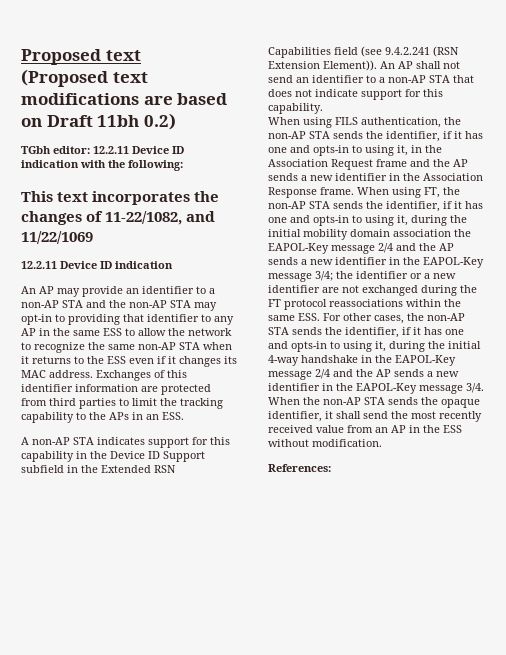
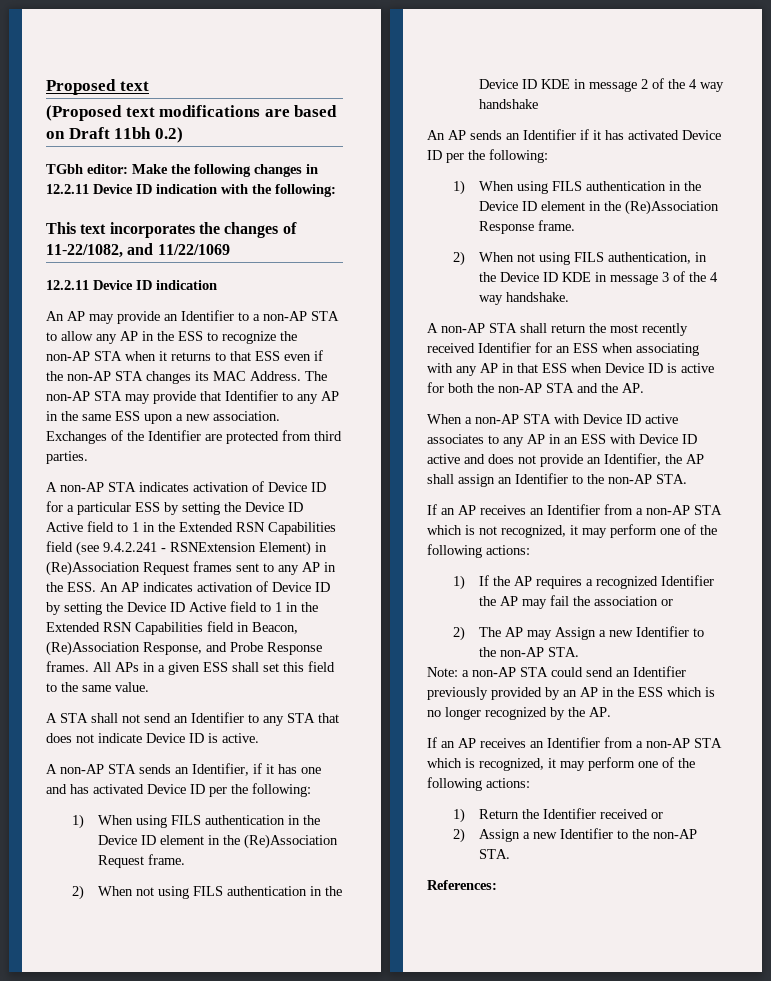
(90, 150) none -> [132,164,318,177] Make the following changes in
[142,286,215,294] [21,300,217,311] [21,314,199,325] identifier to a non-AP STA and the non-AP STA may opt-in to providing that identifier -> [181,310,339,321] [46,331,297,344] [46,350,323,361] [46,371,327,384] [46,390,278,404] Identifier to a non-AP STA to allow any AP in the ESS to recognize the non-AP STA when it returns to that ESS even if the non-AP STA changes its MAC Address. The non-AP STA may provide that Identifier
[125,328,232,336] [21,342,232,353] [21,356,237,367] [21,370,187,381] [21,384,211,395] [21,398,223,409] [21,412,184,423] [21,437,230,448] [21,451,205,462] [21,465,64,473] to allow the network to recognize the same non-AP STA when it returns to the ESS even if it changes its MAC address. Exchanges of this identifier information are protected from third parties to limit the tracking capability to the APs in an ESS. // A non-AP STA indicates support for this capability in the Device ID Support subfield -> [144,411,280,424] [46,430,342,444] [46,451,88,464] [46,481,326,492] [46,501,303,515] [46,521,139,532] upon a new association. Exchanges of the Identifier are protected from third parties. // A non-AP STA indicates activation of Device ID for a particular ESS by setting the Device ID Active field to 1
[433,46,459,57] [268,60,460,71] [268,75,426,83] (RSN Extension Element)). An AP shall not send an identifier to a non-AP -> [161,541,327,556] [46,561,336,576] [46,581,330,592] [46,601,318,615] [46,621,298,635] [46,641,322,656] [46,661,335,675] [46,682,149,692] [46,712,284,726] - RSNExtension Element) in (Re)Association Request frames sent to any AP in the ESS. An AP indicates activation of Device ID by setting the Device ID Active field to 1 in the Extended RSN Capabilities field in Beacon, (Re)Association Response, and Probe Response frames. All APs in a given ESS shall set this field to the same value. // A STA shall not send an Identifier to any
[361,89,443,100] [268,103,323,114] [268,117,461,128] [268,131,483,142] [268,145,442,156] [268,159,468,170] [268,173,483,181] [268,187,460,198] [268,201,483,212] [268,215,467,226] [268,229,471,240] [268,243,454,254] [268,257,484,268] [268,271,456,282] [268,285,477,296] [268,299,461,310] [268,313,465,324] [268,327,464,338] [268,341,481,352] [268,355,456,366] [268,369,459,380] [268,383,484,394] [268,397,480,408] [268,411,482,422] [268,425,373,433] support for this capability. // When using FILS authentication, the non-AP STA sends the identifier, if it has one and opts-in to using it, in the Association Request frame and the AP sends a new identifier in the Association Response frame. When using FT, the non-AP STA sends the identifier, if it has one and opts-in to using it, during the initial mobility domain association the EAPOL-Key message 2/4 and the AP sends a new identifier in the EAPOL-Key message 3/4; the identifier or a new identifier are not exchanged during the FT protocol reassociations within the same ESS. For other cases, the non-AP STA sends the identifier, if it has one and opts-in to using it, during the initial 4-way handshake in the EAPOL-Key message 2/4 and the AP sends a new identifier in the EAPOL-Key message 3/4. When the non-AP STA sends the opaque identifier, it shall send the most recently received value from -> [146,733,259,743] [46,763,321,776] [46,783,311,797] [72,814,321,829] [98,834,339,849] [98,854,186,868] [72,885,343,900] [479,78,725,92] [479,99,539,109] [427,129,721,140] [427,149,548,163] [453,180,702,195] [479,200,720,215] [479,220,576,234] [453,251,708,266] [479,271,719,285] [479,292,570,305] [427,323,688,336] [427,342,699,356] [427,363,714,376] [427,382,644,393] [427,414,678,424] [427,434,697,447] [427,453,704,467] [427,473,687,487] [427,504,722,515] [427,524,717,538] [427,544,530,558] [453,575,715,590] [479,595,674,609] [453,626,705,641] [479,647,580,657] [427,666,686,677] [427,687,560,700] Device ID is active. // A non-AP STA sends an Identifier, if it has one and has activated Device ID per the following: // 1) When using FILS authentication in the Device ID element in the (Re)Association Request frame. // 2) When not using FILS authentication in the Device ID KDE in message 2 of the 4 way handshake // An AP sends an Identifier if it has activated Device ID per the following: // 1) When using FILS authentication in the Device ID element in the (Re)Association Response frame. // 2) When not using FILS authentication, in the Device ID KDE in message 3 of the 4 way handshake. // A non-AP STA shall return the most recently received Identifier for an ESS when associating with any AP in that ESS when Device ID is active for both the non-AP STA and the AP. // When a non-AP STA with Device ID active associates to any AP in an ESS with Device ID active and does not provide an Identifier, the AP shall assign an Identifier to the non-AP STA. // If an AP receives an Identifier from a non-AP STA which is not recognized, it may perform one of the following actions: // 1) If the AP requires a recognized Identifier the AP may fail the association or // 2) The AP may Assign a new Identifier to the non-AP STA. // Note: a non-AP STA could send an Identifier previously provided by
[268,439,382,447] without modification. -> [667,687,715,697] [427,707,611,720] [427,737,722,748] [427,757,695,771] [427,777,530,791] [453,808,664,823] [453,828,698,843] [479,849,511,859] which is no longer recognized by the AP. // If an AP receives an Identifier from a non-AP STA which is recognized, it may perform one of the following actions: // 1) Return the Identifier received or // 2) Assign a new Identifier to the non-AP STA.

